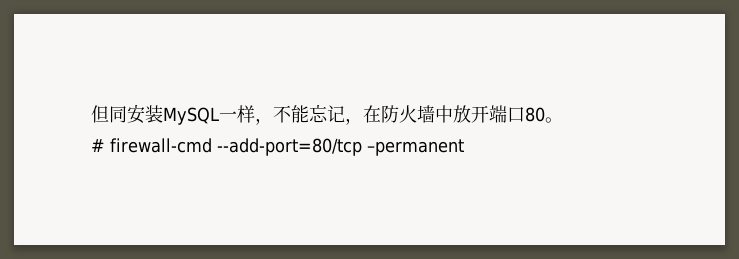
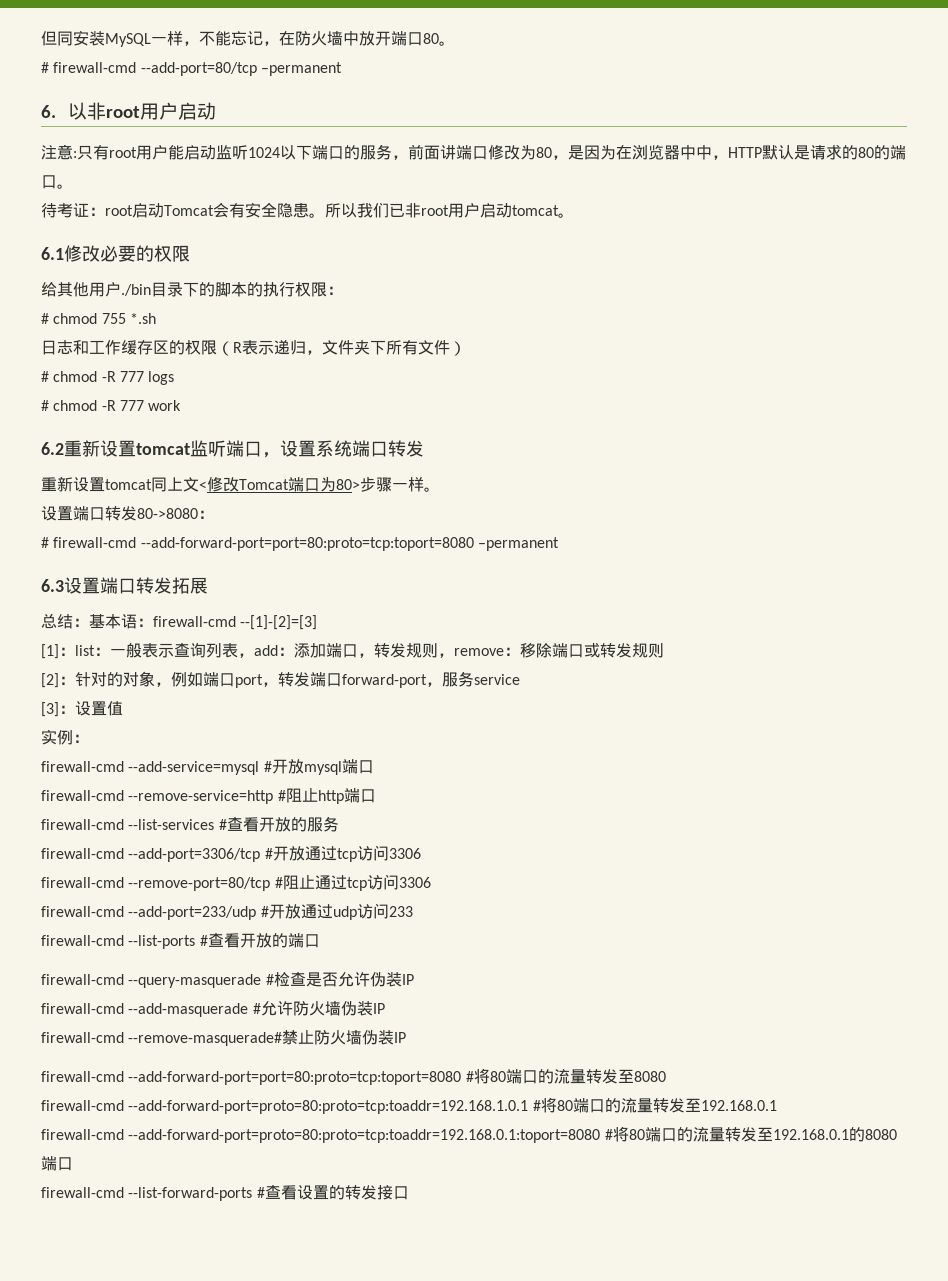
(464, 147) none -> [41,102,216,120] [41,144,906,160] [41,175,73,189] [41,202,574,218] [41,245,190,262] [41,281,343,297] [41,313,156,324] [41,340,466,356] [41,371,175,385] [41,400,182,411] [41,440,424,458] [41,476,440,492] [41,506,214,521] [41,537,559,551] [41,577,208,594] [41,614,318,630] [41,642,664,659] [41,671,520,688] [41,701,123,717] [41,729,89,745] [41,759,374,775] [41,788,376,804] [41,816,339,832] [41,845,421,862] [41,874,431,891] [41,903,413,920] [41,933,320,949] [41,972,414,988] [41,1001,385,1017] [41,1030,407,1046] [41,1068,666,1085] [41,1097,777,1114] [41,1126,897,1143] [41,1156,73,1171] [41,1185,409,1201] // 6.以非root用户启动 // 注意:只有root用户能启动监听1024以下端口的服务，前面讲端口修改为80，是因为在浏览器中中，HTTP默认是请求的80的端口。 // 待考证：root启动Tomcat会有安全隐患。所以我们已非root用户启动tomcat。 // 6.1修改必要的权限 // 给其他用户./bin目录下的脚本的执行权限： // # chmod 755 *.sh // 日志和工作缓存区的权限（R表示递归，文件夹下所有文件） // # chmod -R 777 logs // # chmod -R 777 work // 6.2重新设置tomcat监听端口，设置系统端口转发 // 重新设置tomcat同上文<修改Tomcat端口为80>步骤一样。 // 设置端口转发80->8080： // # firewall-cmd --add-forward-port=port=80:proto=tcp:toport=8080 –permanent // 6.3设置端口转发拓展 // 总结：基本语：firewall-cmd --[1]-[2]=[3] // [1]：list：一般表示查询列表，add：添加端口，转发规则，remove：移除端口或转发规则 // [2]：针对的对象，例如端口port，转发端口forward-port，服务service // [3]：设置值 // 实例： // firewall-cmd --add-service=mysql #开放mysql端口 // firewall-cmd --remove-service=http #阻止http端口 // firewall-cmd --list-services #查看开放的服务 // firewall-cmd --add-port=3306/tcp #开放通过tcp访问3306 // firewall-cmd --remove-port=80/tcp #阻止通过tcp访问3306 // firewall-cmd --add-port=233/udp #开放通过udp访问233 // firewall-cmd --list-ports #查看开放的端口 // firewall-cmd --query-masquerade #检查是否允许伪装IP // firewall-cmd --add-masquerade #允许防火墙伪装IP // firewall-cmd --remove-masquerade#禁止防火墙伪装IP // firewall-cmd --add-forward-port=port=80:proto=tcp:toport=8080 #将80端口的流量转发至8080 // firewall-cmd --add-forward-port=proto=80:proto=tcp:toaddr=192.168.1.0.1 #将80端口的流量转发至192.168.0.1 // firewall-cmd --add-forward-port=proto=80:proto=tcp:toaddr=192.168.0.1:toport=8080 #将80端口的流量转发至192.168.0.1的8080端口 // firewall-cmd --list-forward-ports #查看设置的转发接口

